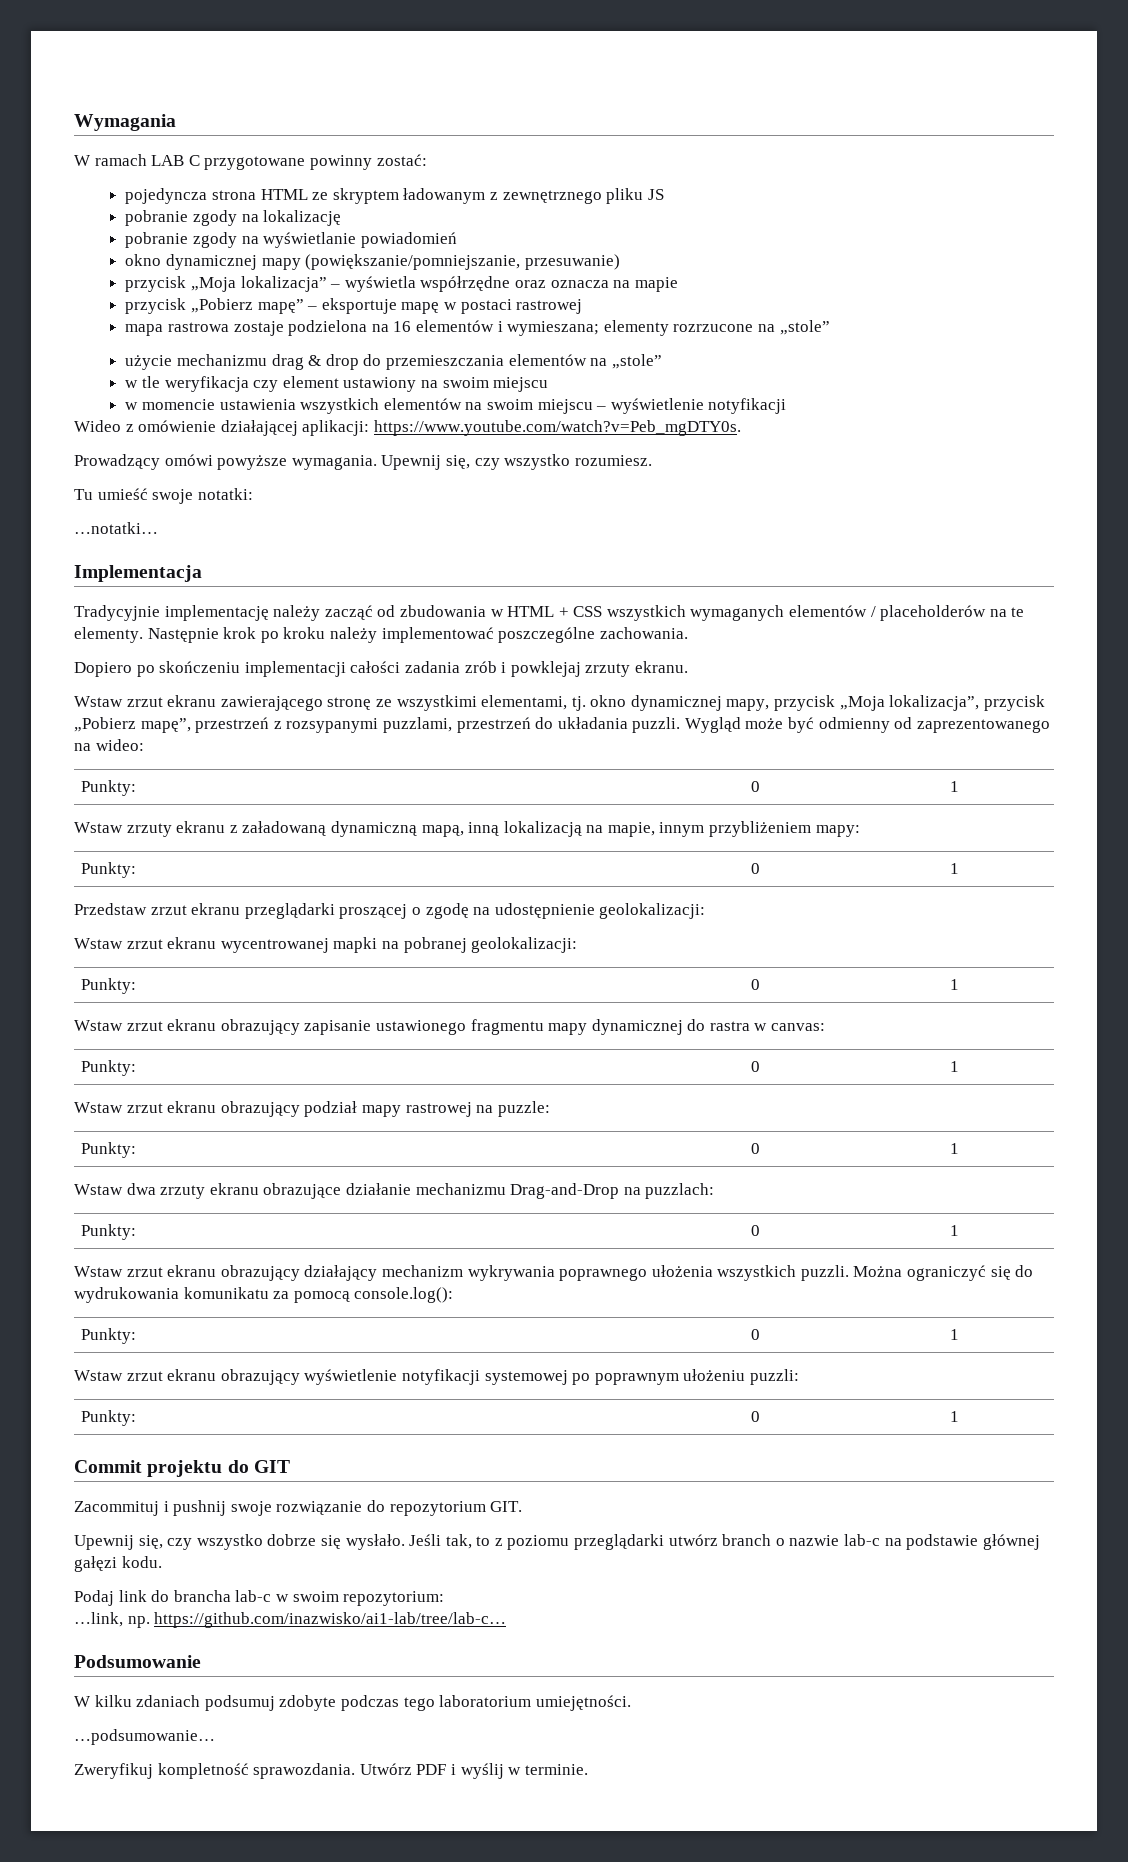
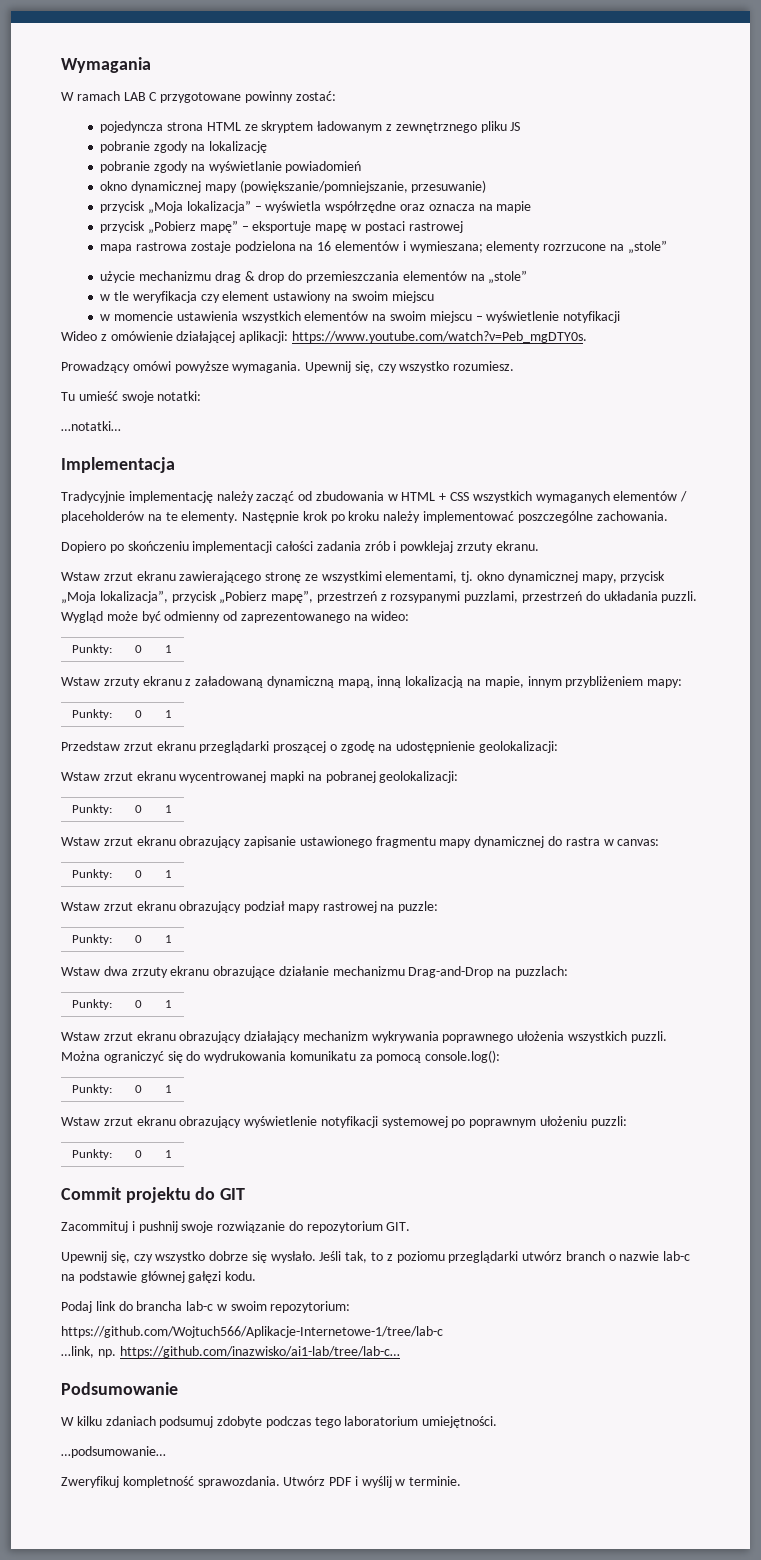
(445, 1598) none -> [61,1326,443,1338] // https://github.com/Wojtuch566/Aplikacje-Internetowe-1/tree/lab-c

